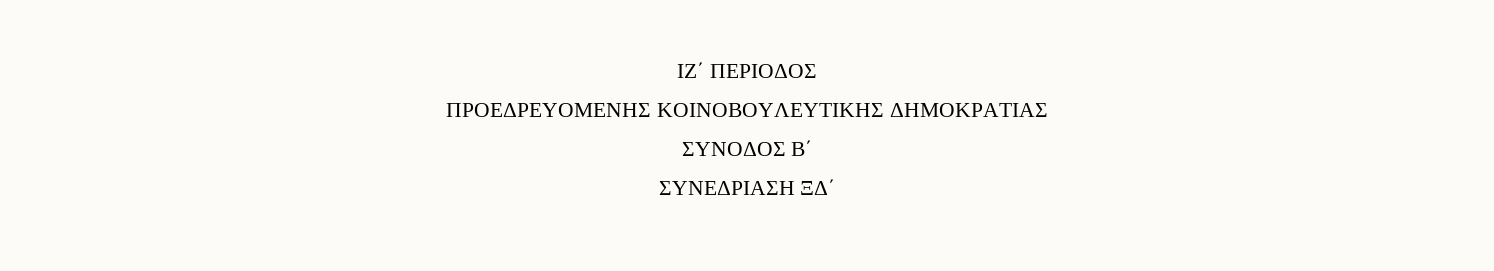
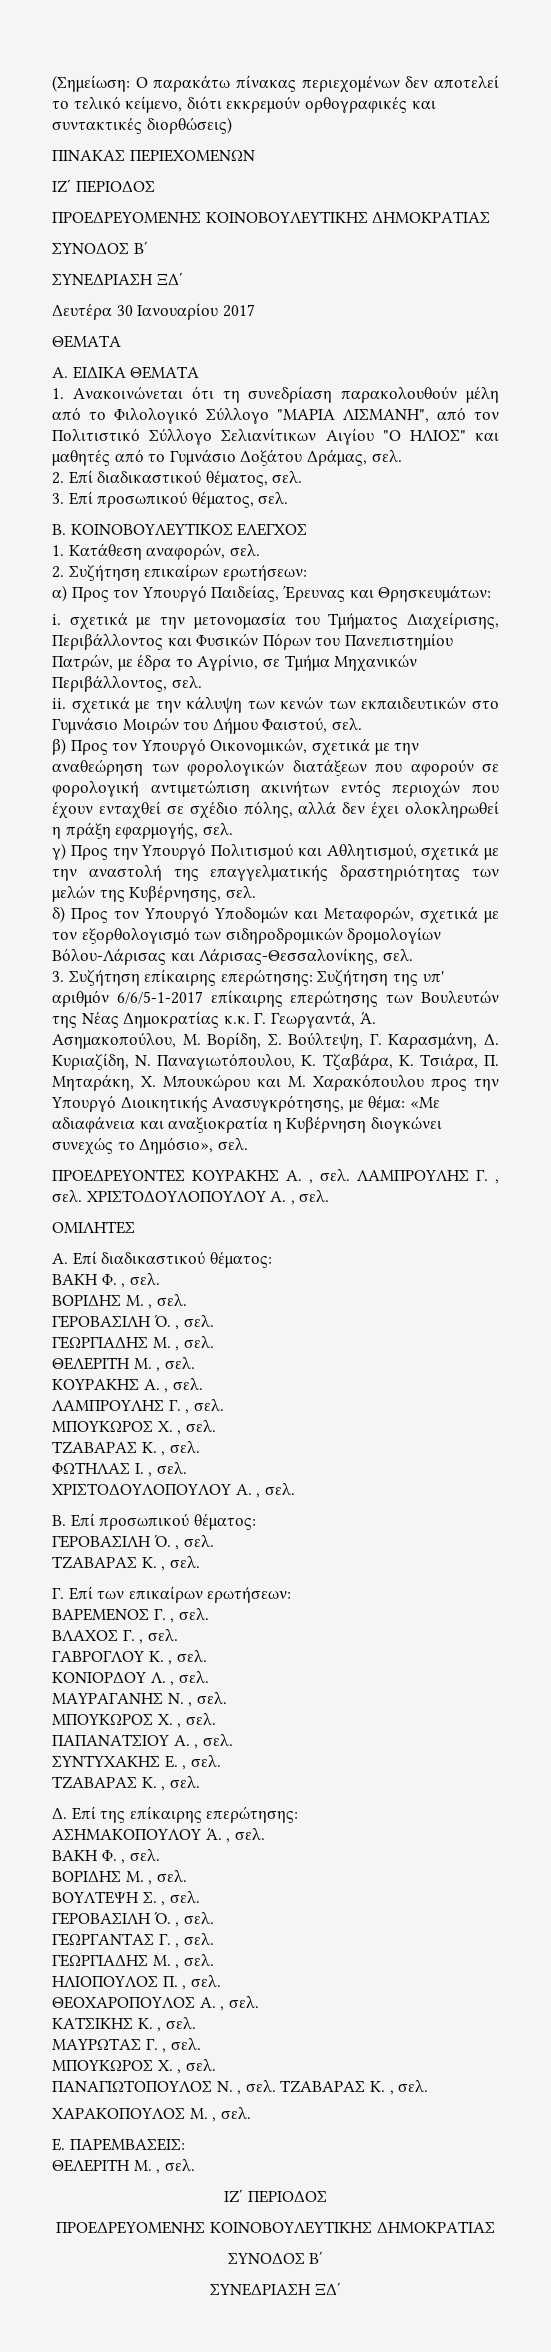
[677,62,817,78] [446,103,1048,117] [681,140,813,156] [658,179,836,195] ΙΖ΄ ΠΕΡΙΟΔΟΣ // ΠΡΟΕΔΡΕΥΟΜΕΝΗΣ ΚΟΙΝΟΒΟΥΛΕΥΤΙΚΗΣ ΔΗΜΟΚΡΑΤΙΑΣ // ΣΥΝΟΔΟΣ Β΄ // ΣΥΝΕΔΡΙΑΣΗ ΞΔ΄ -> [52,75,499,93] [52,96,436,113] [52,117,232,134] [52,149,255,162] [52,179,155,193] [52,211,491,224] [52,241,148,255] [52,272,183,286] [52,303,255,320] [52,335,121,348] [52,366,200,379] [52,386,499,403] [52,407,499,424] [52,428,500,445] [52,449,402,466] [52,470,303,487] [52,491,289,508] [52,523,308,536] [52,543,260,560] [52,564,307,581] [52,585,492,602] [52,612,500,630] [52,633,453,650] [52,654,418,672] [52,675,202,692] [52,696,499,714] [52,717,362,734] [52,738,420,756] [52,759,499,776] [52,780,500,798] [52,801,499,819] [52,822,233,839] [52,843,499,861] [52,864,500,881] [52,885,256,902] [52,906,499,924] [52,927,442,944] [52,948,413,965] [52,969,444,986] [52,990,500,1007] [52,1011,376,1028] [52,1032,499,1049] [52,1053,500,1070] [52,1074,499,1091] [51,1095,440,1112] [52,1116,442,1133] [52,1137,248,1155] [52,1169,499,1184] [52,1190,330,1205] [52,1221,135,1234] [52,1251,272,1268] [52,1273,160,1288] [52,1294,187,1309] [52,1314,214,1330] [52,1336,214,1351] [52,1357,195,1372] [52,1378,203,1393] [52,1399,224,1414] [52,1420,216,1435] [52,1441,200,1456] [52,1462,187,1477] [52,1483,295,1498] [52,1513,256,1530] [52,1534,214,1550] [52,1556,200,1571] [52,1586,292,1603] [52,1608,209,1623] [52,1629,178,1644] [52,1650,207,1665] [52,1671,209,1686] [52,1692,227,1707] [52,1713,216,1728] [52,1734,233,1749] [52,1755,221,1770] [52,1776,200,1791] [52,1806,299,1823] [52,1827,265,1843] [52,1849,160,1864] [52,1870,187,1885] [52,1891,200,1906] [52,1911,214,1927] [52,1933,214,1948] [52,1954,214,1969] [52,1975,221,1990] [52,1996,259,2011] [52,2017,196,2032] [52,2038,201,2053] [52,2059,216,2074] [52,2080,429,2095] [52,2107,251,2122] [52,2138,185,2151] [52,2159,195,2174] [224,2189,327,2203] [56,2221,495,2234] [227,2251,324,2265] [210,2282,341,2296] (Σημείωση: Ο παρακάτω πίνακας περιεχομένων δεν αποτελεί το τελικό κείμενο, διότι εκκρεμούν ορθογραφικές και συντακτικές διορθώσεις) // ΠΙΝΑΚΑΣ ΠΕΡΙΕΧΟΜΕΝΩΝ // ΙΖ΄ ΠΕΡΙΟΔΟΣ // ΠΡΟΕΔΡΕΥΟΜΕΝΗΣ ΚΟΙΝΟΒΟΥΛΕΥΤΙΚΗΣ ΔΗΜΟΚΡΑΤΙΑΣ // ΣΥΝΟΔΟΣ Β΄ // ΣΥΝΕΔΡΙΑΣΗ ΞΔ΄ // Δευτέρα 30 Ιανουαρίου 2017 // ΘΕΜΑΤΑ // Α. ΕΙΔΙΚΑ ΘΕΜΑΤΑ // 1. Ανακοινώνεται ότι τη συνεδρίαση παρακολουθούν μέλη από το Φιλολογικό Σύλλογο "ΜΑΡΙΑ ΛΙΣΜΑΝΗ", από τον Πολιτιστικό Σύλλογο Σελιανίτικων Αιγίου "Ο ΗΛΙΟΣ" και μαθητές από το Γυμνάσιο Δοξάτου Δράμας, σελ. // 2. Επί διαδικαστικού θέματος, σελ. // 3. Επί προσωπικού θέματος, σελ. // Β. ΚΟΙΝΟΒΟΥΛΕΥΤΙΚΟΣ ΕΛΕΓΧΟΣ // 1. Κατάθεση αναφορών, σελ. // 2. Συζήτηση επικαίρων ερωτήσεων: // α) Προς τον Υπουργό Παιδείας, Έρευνας και Θρησκευμάτων: // i. σχετικά με την μετονομασία του Τμήματος Διαχείρισης, Περιβάλλοντος και Φυσικών Πόρων του Πανεπιστημίου Πατρών, με έδρα το Αγρίνιο, σε Τμήμα Μηχανικών Περιβάλλοντος, σελ. // ii. σχετικά με την κάλυψη των κενών των εκπαιδευτικών στο Γυμνάσιο Μοιρών του Δήμου Φαιστού, σελ. // β) Προς τον Υπουργό Οικονομικών, σχετικά με την αναθεώρηση των φορολογικών διατάξεων που αφορούν σε φορολογική αντιμετώπιση ακινήτων εντός περιοχών που έχουν ενταχθεί σε σχέδιο πόλης, αλλά δεν έχει ολοκληρωθεί η πράξη εφαρμογής, σελ. // γ) Προς την Υπουργό Πολιτισμού και Αθλητισμού, σχετικά με την αναστολή της επαγγελματικής δραστηριότητας των μελών της Κυβέρνησης, σελ. // δ) Προς τον Υπουργό Υποδομών και Μεταφορών, σχετικά με τον εξορθολογισμό των σιδηροδρομικών δρομολογίων Βόλου-Λάρισας και Λάρισας-Θεσσαλονίκης, σελ. // 3. Συζήτηση επίκαιρης επερώτησης: Συζήτηση της υπ' αριθμόν 6/6/5-1-2017 επίκαιρης επερώτησης των Βουλευτών της Νέας Δημοκρατίας κ.κ. Γ. Γεωργαντά, Ά. Ασημακοπούλου, Μ. Βορίδη, Σ. Βούλτεψη, Γ. Καρασμάνη, Δ. Κυριαζίδη, Ν. Παναγιωτόπουλου, Κ. Τζαβάρα, Κ. Τσιάρα, Π. Μηταράκη, Χ. Μπουκώρου και Μ. Χαρακόπουλου προς την Υπουργό Διοικητικής Ανασυγκρότησης, με θέμα: «Με αδιαφάνεια και αναξιοκρατία η Κυβέρνηση διογκώνει συνεχώς το Δημόσιο», σελ. // ΠΡΟΕΔΡΕΥΟΝΤΕΣ ΚΟΥΡΑΚΗΣ Α. , σελ. ΛΑΜΠΡΟΥΛΗΣ Γ. , σελ. ΧΡΙΣΤΟΔΟΥΛΟΠΟΥΛΟΥ Α. , σελ. // ΟΜΙΛΗΤΕΣ // Α. Επί διαδικαστικού θέματος: // ΒΑΚΗ Φ. , σελ. // ΒΟΡΙΔΗΣ Μ. , σελ. // ΓΕΡΟΒΑΣΙΛΗ Ό. , σελ. // ΓΕΩΡΓΙΑΔΗΣ Μ. , σελ. // ΘΕΛΕΡΙΤΗ Μ. , σελ. // ΚΟΥΡΑΚΗΣ Α. , σελ. // ΛΑΜΠΡΟΥΛΗΣ Γ. , σελ. // ΜΠΟΥΚΩΡΟΣ Χ. , σελ. // ΤΖΑΒΑΡΑΣ Κ. , σελ. // ΦΩΤΗΛΑΣ Ι. , σελ. // ΧΡΙΣΤΟΔΟΥΛΟΠΟΥΛΟΥ Α. , σελ. // Β. Επί προσωπικού θέματος: // ΓΕΡΟΒΑΣΙΛΗ Ό. , σελ. // ΤΖΑΒΑΡΑΣ Κ. , σελ. // Γ. Επί των επικαίρων ερωτήσεων: // ΒΑΡΕΜΕΝΟΣ Γ. , σελ. // ΒΛΑΧΟΣ Γ. , σελ. // ΓΑΒΡΟΓΛΟΥ Κ. , σελ. // ΚΟΝΙΟΡΔΟΥ Λ. , σελ. // ΜΑΥΡΑΓΑΝΗΣ Ν. , σελ. // ΜΠΟΥΚΩΡΟΣ Χ. , σελ. // ΠΑΠΑΝΑΤΣΙΟΥ Α. , σελ. // ΣΥΝΤΥΧΑΚΗΣ Ε. , σελ. // ΤΖΑΒΑΡΑΣ Κ. , σελ. // Δ. Επί της επίκαιρης επερώτησης: // ΑΣΗΜΑΚΟΠΟΥΛΟΥ Ά. , σελ. // ΒΑΚΗ Φ. , σελ. // ΒΟΡΙΔΗΣ Μ. , σελ. // ΒΟΥΛΤΕΨΗ Σ. , σελ. // ΓΕΡΟΒΑΣΙΛΗ Ό. , σελ. // ΓΕΩΡΓΑΝΤΑΣ Γ. , σελ. // ΓΕΩΡΓΙΑΔΗΣ Μ. , σελ. // ΗΛΙΟΠΟΥΛΟΣ Π. , σελ. // ΘΕΟΧΑΡΟΠΟΥΛΟΣ Α. , σελ. // ΚΑΤΣΙΚΗΣ Κ. , σελ. // ΜΑΥΡΩΤΑΣ Γ. , σελ. // ΜΠΟΥΚΩΡΟΣ Χ. , σελ. // ΠΑΝΑΓΙΩΤΟΠΟΥΛΟΣ Ν. , σελ. ΤΖΑΒΑΡΑΣ Κ. , σελ. // ΧΑΡΑΚΟΠΟΥΛΟΣ Μ. , σελ. // Ε. ΠΑΡΕΜΒΑΣΕΙΣ: // ΘΕΛΕΡΙΤΗ Μ. , σελ. // ΙΖ΄ ΠΕΡΙΟΔΟΣ // ΠΡΟΕΔΡΕΥΟΜΕΝΗΣ ΚΟΙΝΟΒΟΥΛΕΥΤΙΚΗΣ ΔΗΜΟΚΡΑΤΙΑΣ // ΣΥΝΟΔΟΣ Β΄ // ΣΥΝΕΔΡΙΑΣΗ ΞΔ΄

